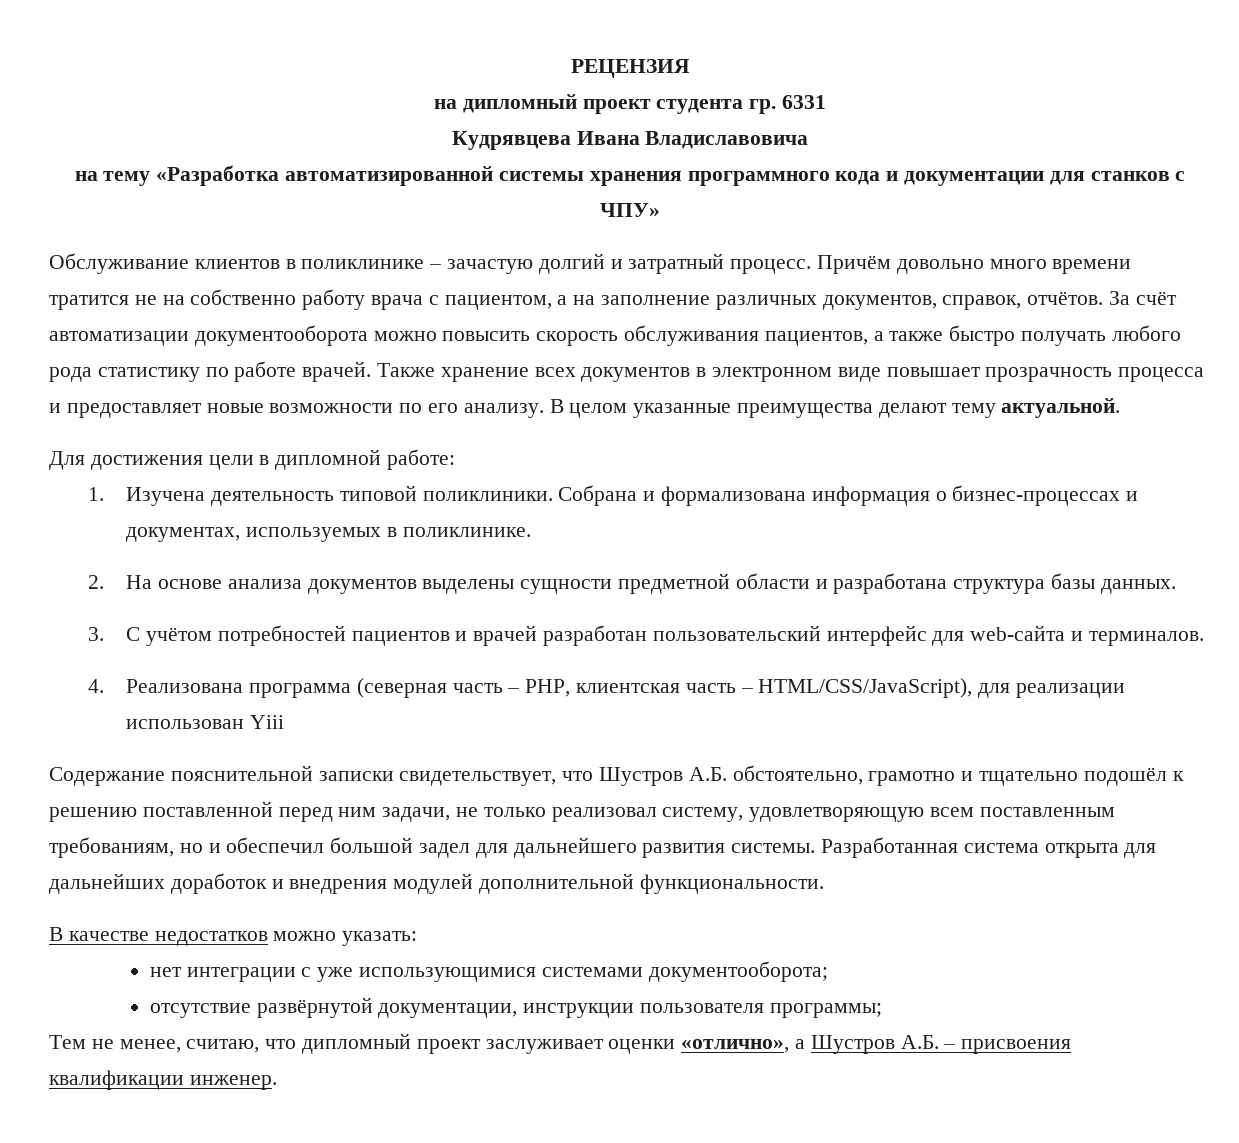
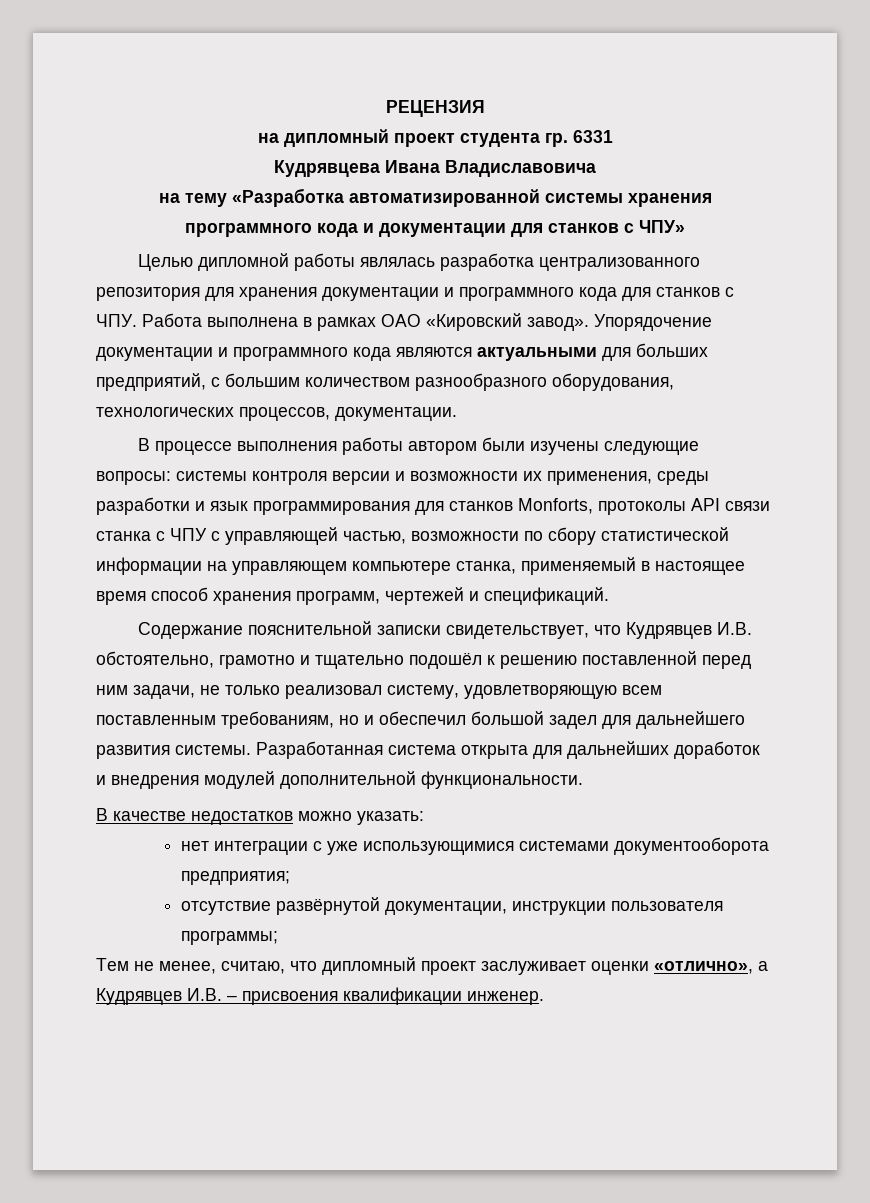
[49,253,1132,274] [49,289,1177,310] [49,325,1181,346] [49,361,1205,382] [49,398,1121,418] [49,449,456,470] [87,485,1139,506] [126,527,531,542] [87,573,1176,594] [87,625,1204,646] [87,678,1126,698] [126,715,285,729] Обслуживание клиентов в поликлинике – зачастую долгий и затратный процесс. Причём довольно много времени тратится не на собственно работу врача с пациентом, а на заполнение различных документов, справок, отчётов. За счёт автоматизации документооборота можно повысить скорость обслуживания пациентов, а также быстро получать любого рода статистику по работе врачей. Также хранение всех документов в электронном виде повышает прозрачность процесса и предоставляет новые возможности по его анализу. В целом указанные преимущества делают тему актуальной. // Для достижения цели в дипломной работе: // 1. Изучена деятельность типовой поликлиники. Собрана и формализована информация о бизнес-процессах и документах, используемых в поликлинике. // 2. На основе анализа документов выделены сущности предметной области и разработана структура базы данных. // 3. С учётом потребностей пациентов и врачей разработан пользовательский интерфейс для web-сайта и терминалов. // 4. Реализована программа (северная часть – PHP, клиентская часть – HTML/CSS/JavaScript), для реализации использован Yiii -> [137,253,700,271] [96,287,734,301] [96,313,712,331] [96,343,708,361] [96,373,674,391] [96,407,457,421] [137,437,699,455] [96,471,709,485] [96,497,770,515] [96,527,729,545] [96,557,745,575] [96,587,609,605] Целью дипломной работы являлась разработка централизованного репозитория для хранения документации и программного кода для станков с ЧПУ. Работа выполнена в рамках ОАО «Кировский завод». Упорядочение документации и программного кода являются актуальными для больших предприятий, с большим количеством разнообразного оборудования, технологических процессов, документации. // В процессе выполнения работы автором были изучены следующие вопросы: системы контроля версии и возможности их применения, среды разработки и язык программирования для станков Monforts, протоколы API связи станка с ЧПУ с управляющей частью, возможности по сбору статистической информации на управляющем компьютере станка, применяемый в настоящее время способ хранения программ, чертежей и спецификаций.
[599,767,727,786] Шустров А.Б. -> [625,622,752,639] Кудрявцев И.В.
[648,961,828,982] документооборота; -> [613,837,769,855] [180,871,290,885] документооборота предприятия;
[810,1035,939,1054] Шустров А.Б. -> [96,988,222,1005] Кудрявцев И.В.

